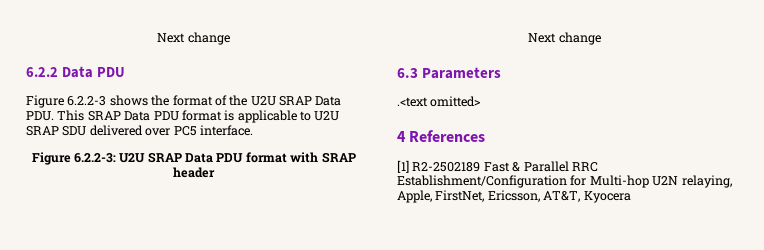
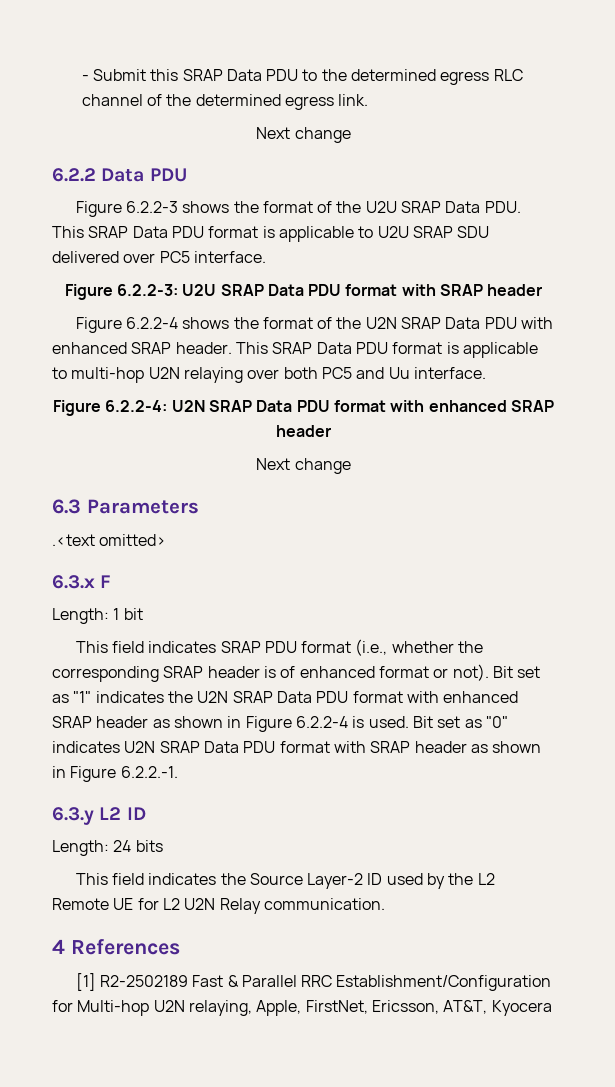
(157, 38) none -> [81,69,523,85] [81,94,369,110] - Submit this SRAP Data PDU to the determined egress RLC channel of the determined egress link. //
(215, 172) none -> [75,317,554,333] [52,342,538,358] [52,367,486,383] [53,400,554,416] [276,425,331,437] // Figure 6.2.2-4 shows the format of the U2N SRAP Data PDU with enhanced SRAP header. This SRAP Data PDU format is applicable to multi-hop U2N relaying over both PC5 and Uu interface. // Figure 6.2.2-4: U2N SRAP Data PDU format with enhanced SRAP header
(481, 101) none -> [52,575,112,589] [52,608,143,624] [75,639,484,656] [52,664,541,682] [52,691,519,703] [52,716,508,732] [52,741,542,753] [52,766,178,782] [52,807,146,825] [52,840,163,856] [75,873,495,889] [52,898,385,914] // 6.3.x F // Length: 1 bit // This field indicates SRAP PDU format (i.e., whether the corresponding SRAP header is of enhanced format or not). Bit set as "1" indicates the U2N SRAP Data PDU format with enhanced SRAP header as shown in Figure 6.2.2-4 is used. Bit set as "0" indicates U2N SRAP Data PDU format with SRAP header as shown in Figure 6.2.2.-1. // 6.3.y L2 ID // Length: 24 bits // This field indicates the Source Layer-2 ID used by the L2 Remote UE for L2 U2N Relay communication.

